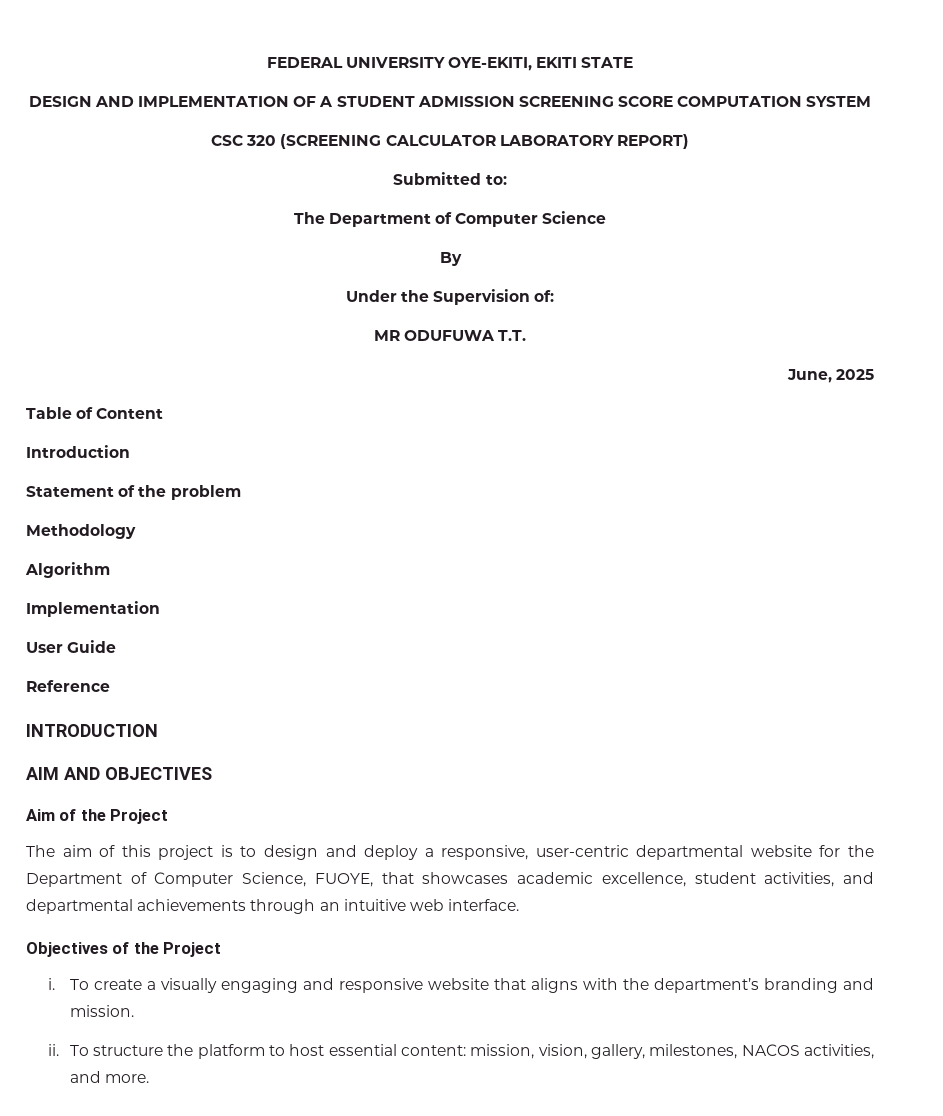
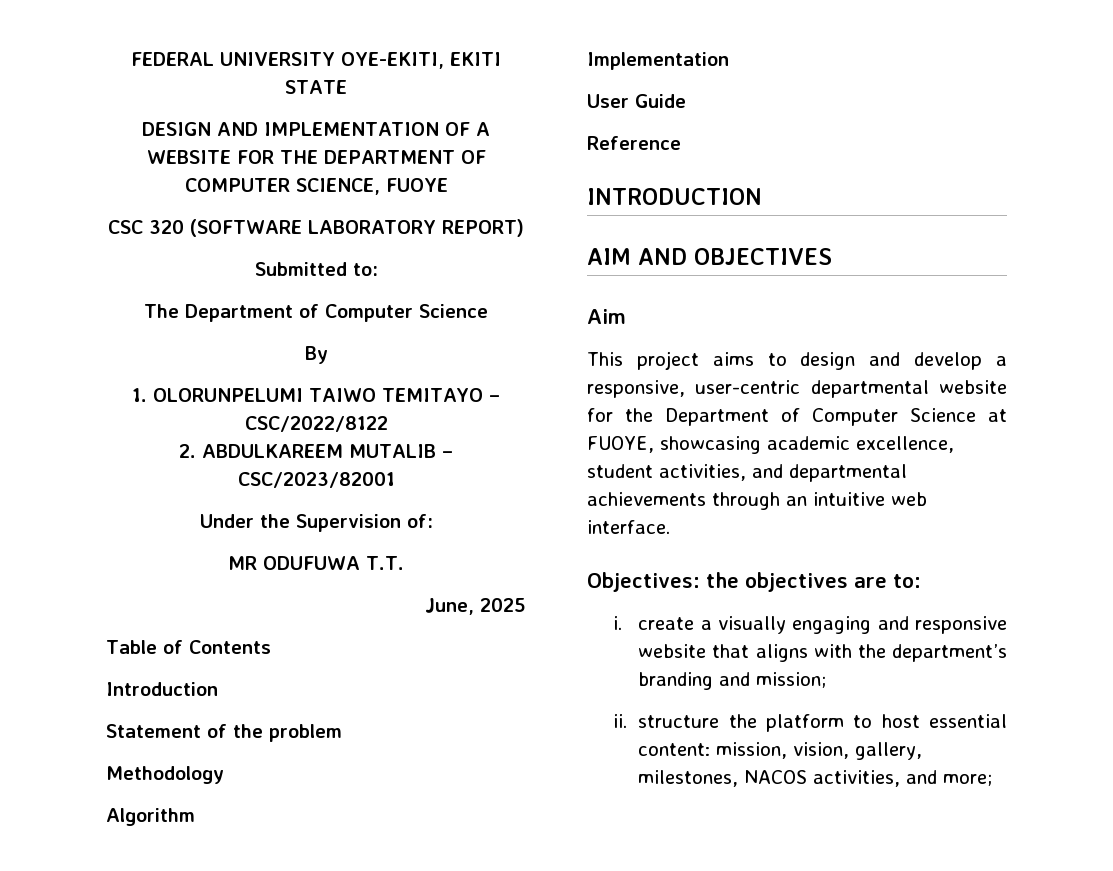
[336,96,872,107] STUDENT ADMISSION SCREENING SCORE COMPUTATION SYSTEM -> [146,150,486,164] [184,178,448,195] WEBSITE FOR THE DEPARTMENT OF COMPUTER SCIENCE, FUOYE
[280,134,496,149] (SCREENING CALCULATOR -> [189,219,302,237] (SOFTWARE
(462, 259) none -> [131,388,501,402] [244,416,388,432] [179,444,453,458] [237,472,395,488] // 1. OLORUNPELUMI TAIWO TEMITAYO – CSC/2022/8122 // 2. ABDULKAREEM MUTALIB – CSC/2023/82001
[96,408,164,419] Content -> [188,640,271,654] Contents
[59,809,169,824] [26,845,233,860] of the Project // The aim of this project is -> [587,351,754,370] // This project aims
[364,845,419,860] deploy -> [914,352,983,370] develop
[242,872,509,887] Science, FUOYE, that showcases -> [910,408,1007,422] [587,436,761,454] Science at FUOYE, showcasing
[26,942,222,957] Objectives of the Project -> [587,572,921,592] Objectives: the objectives are to:
[69,979,89,990] To -> (622, 623) none
[69,1005,134,1017] mission. -> [756,672,827,688] mission;
[69,1045,89,1056] To -> (627, 721) none
[104,1074,149,1083] more. -> [943,774,993,786] more;

